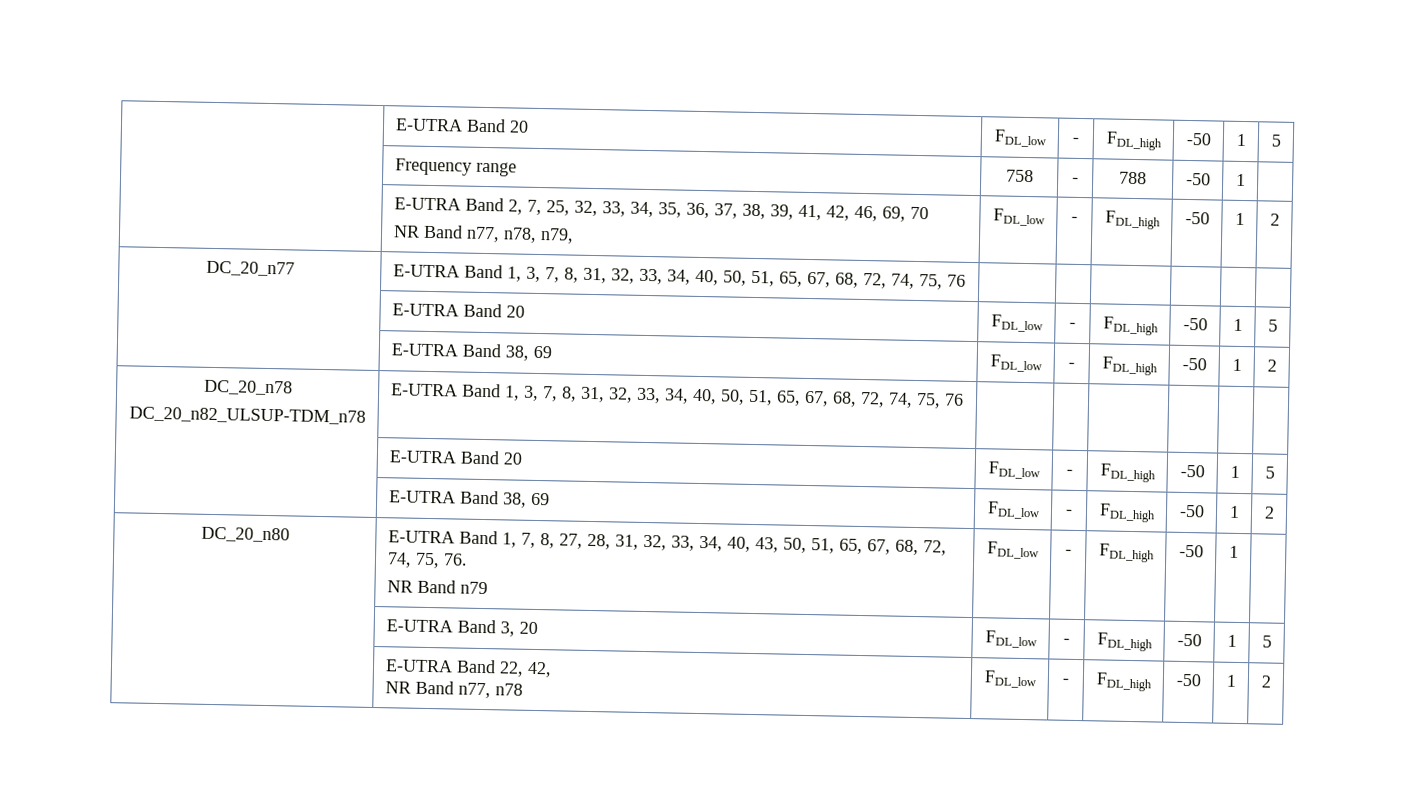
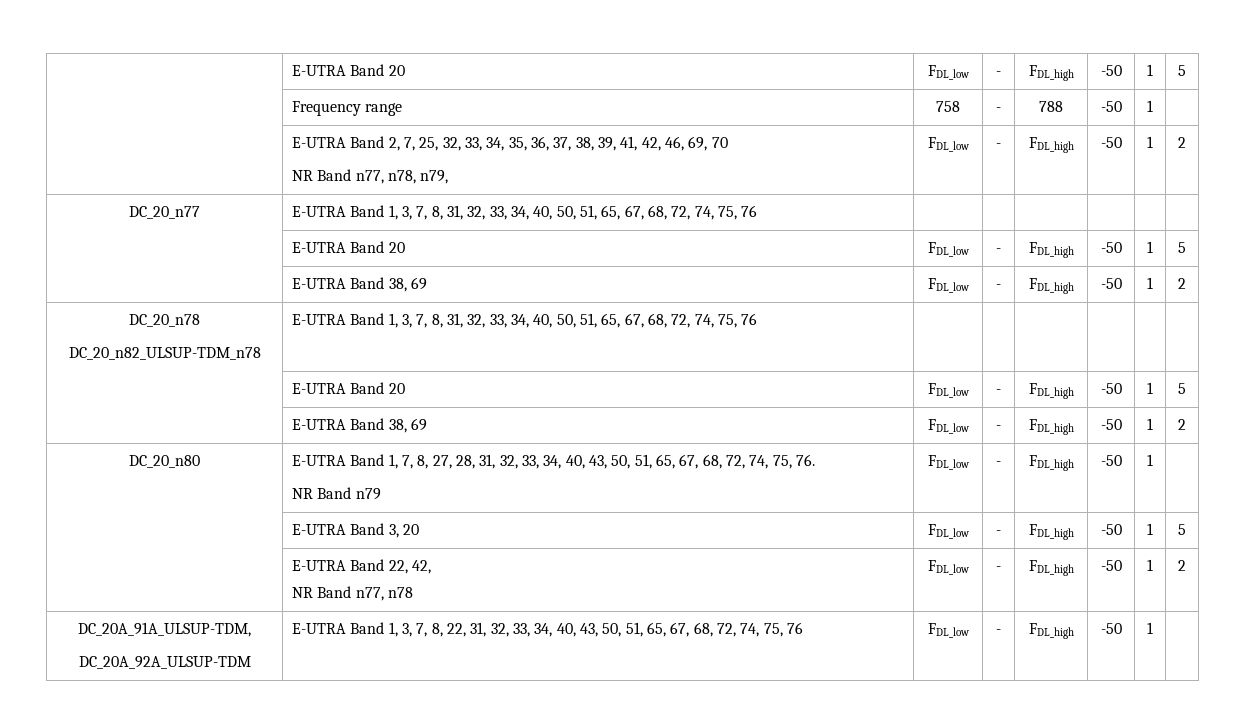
(1271, 681) none -> [78,622,251,637] [78,656,251,669] [292,622,803,637] [927,623,969,638] [996,629,1001,634] [1028,623,1074,639] [1100,623,1122,634] [1147,622,1153,634] // DC_20A_91A_ULSUP-TDM, // DC_20A_92A_ULSUP-TDM | E-UTRA Band 1, 3, 7, 8, 22, 31, 32, 33, 34, 40, 43, 50, 51, 65, 67, 68, 72, 74, 75, 76 | FDL_low | - | FDL_high | -50 | 1 |

